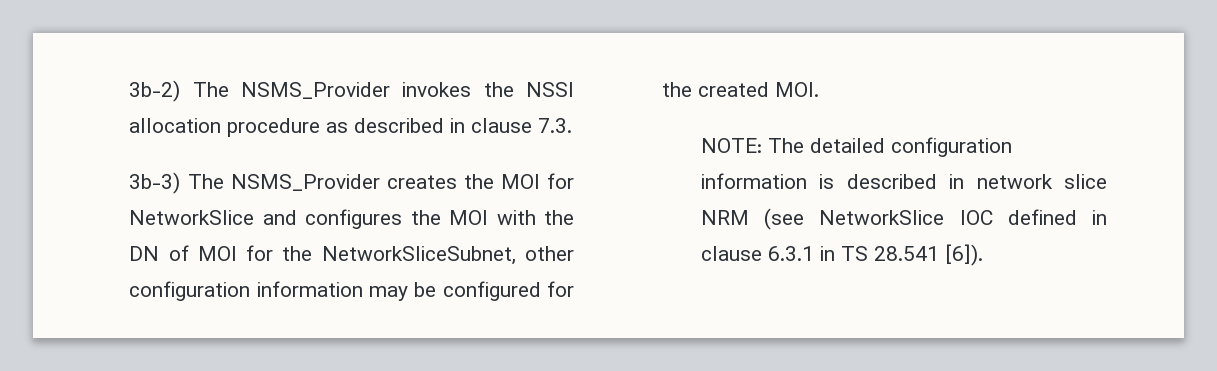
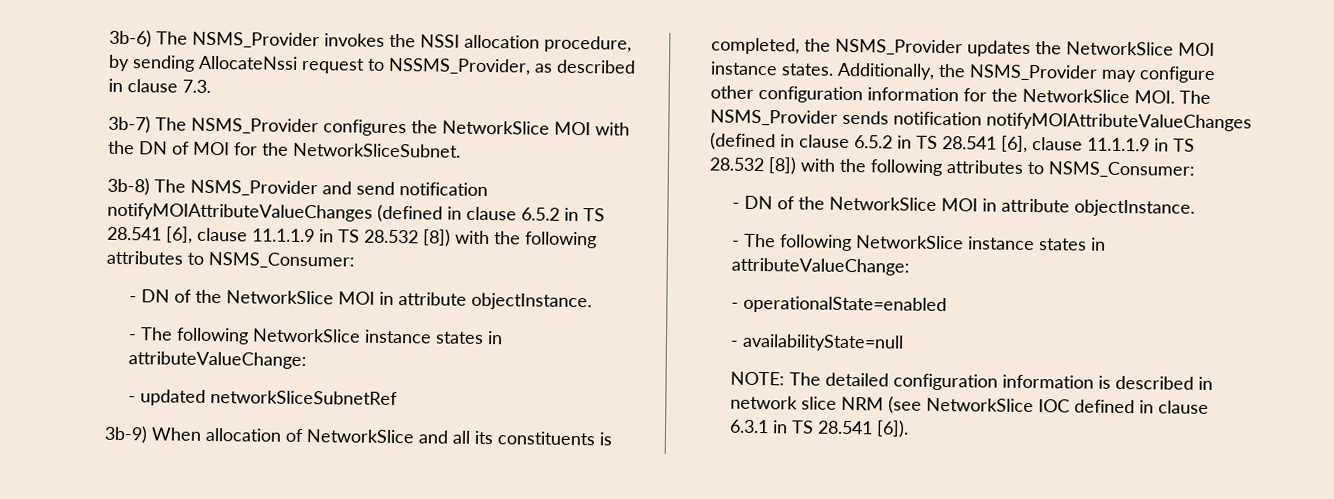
[129,80,181,102] 3b-2) -> [108,29,152,48] 3b-6)
[227,118,321,137] procedure -> [543,35,632,53] [107,54,531,76] procedure, by sending AllocateNssi request to NSSMS_Provider,
[129,172,574,194] [129,210,297,225] 3b-3) The NSMS_Provider creates the MOI for NetworkSlice and -> [107,115,319,135] 3b-7) The NSMS_Provider
(441, 217) none -> [441,120,550,135] NetworkSlice
[321,246,574,265] [129,281,574,301] [662,82,770,97] NetworkSliceSubnet, other configuration information may be configured for the created -> [292,142,461,158] [106,177,488,197] [106,202,605,223] [106,226,597,249] [105,250,355,269] [128,289,592,311] [127,327,503,345] [127,351,307,370] [127,389,398,406] [103,425,612,446] [710,37,1215,57] [709,61,1216,84] [709,85,1130,104] NetworkSliceSubnet. // 3b-8) The NSMS_Provider and send notification notifyMOIAttributeValueChanges (defined in clause 6.5.2 in TS 28.541 [6], clause 11.1.1.9 in TS 28.532 [8]) with the following attributes to NSMS_Consumer: // - DN of the NetworkSlice MOI in attribute objectInstance. // - The following NetworkSlice instance states in attributeValueChange: // - updated networkSliceSubnetRef // 3b-9) When allocation of NetworkSlice and all its constituents is completed, the NSMS_Provider updates the NetworkSlice MOI instance states. Additionally, the NSMS_Provider may configure other configuration information for the NetworkSlice
(820, 89) none -> [1178,90,1211,104] [709,109,1252,132] [709,132,1195,153] [708,157,1195,178] [731,195,1195,217] [731,233,1106,252] [730,257,910,276] [730,295,947,315] [729,333,904,352] The NSMS_Provider sends notification notifyMOIAttributeValueChanges (defined in clause 6.5.2 in TS 28.541 [6], clause 11.1.1.9 in TS 28.532 [8]) with the following attributes to NSMS_Consumer: // - DN of the NetworkSlice MOI in attribute objectInstance. // - The following NetworkSlice instance states in attributeValueChange: // - operationalState=enabled // - availabilityState=null

